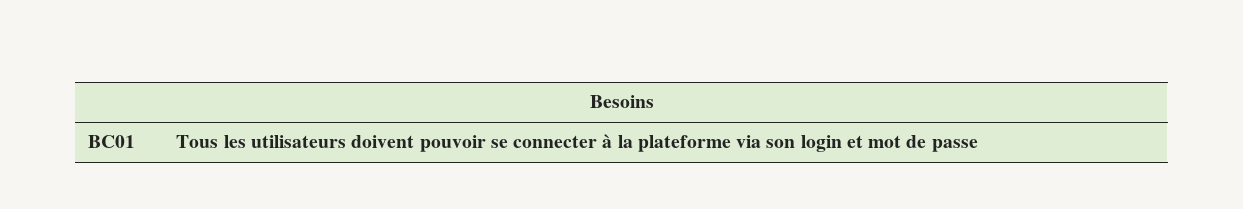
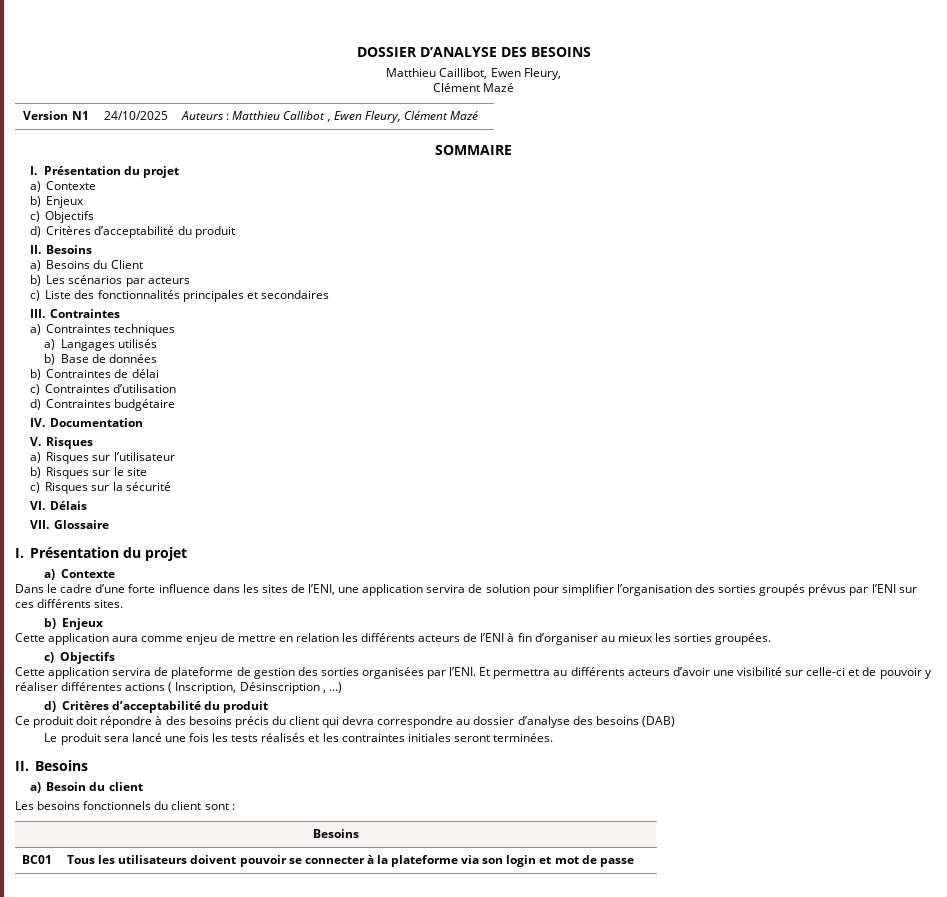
(589, 101) none -> [356,47,591,57] [386,68,561,80] [432,83,515,92] [23,111,89,120] [104,111,168,120] [181,111,478,123] [435,145,512,155] [29,166,180,178] [29,181,97,192] [29,196,85,208] [29,211,95,223] [29,226,235,238] [29,245,93,254] [29,260,143,271] [29,275,190,287] [29,290,329,302] [29,309,121,318] [29,324,176,336] [44,339,158,351] [44,354,158,365] [29,369,159,380] [29,384,177,395] [29,399,176,411] [29,418,144,427] [29,437,94,449] [29,452,175,464] [29,467,147,479] [29,482,171,494] [29,501,88,510] [29,520,110,529] [15,547,187,561] [44,569,116,580] [15,584,917,596] [15,599,124,608] [44,618,104,630] [15,633,772,645] [44,652,116,664] [15,667,932,679] [15,682,342,694] [44,701,269,713] [15,716,675,728] [44,733,553,745] [15,760,88,771] [29,782,143,793] [15,801,235,810] DOSSIER D’ANALYSE DES BESOINS // Matthieu Caillibot, Ewen Fleury, // Clément Mazé // Version N1 | 24/10/2025 | Auteurs : Matthieu Callibot , Ewen Fleury, Clément Mazé // SOMMAIRE // I. Présentation du projet // a) Contexte // b) Enjeux // c) Objectifs // d) Critères d’acceptabilité du produit // II. Besoins // a) Besoins du Client // b) Les scénarios par acteurs // c) Liste des fonctionnalités principales et secondaires // III. Contraintes // a) Contraintes techniques // a) Langages utilisés // b) Base de données // b) Contraintes de délai // c) Contraintes d’utilisation // d) Contraintes budgétaire // IV. Documentation // V. Risques // a) Risques sur l’utilisateur // b) Risques sur le site // c) Risques sur la sécurité // VI. Délais // VII. Glossaire // I. Présentation du projet // a) Contexte // Dans le cadre d’une forte influence dans les sites de l’ENI, une application servira de solution pour simplifier l’organisation des sorties groupés prévus par l’ENI sur ces différents sites. // b) Enjeux // Cette application aura comme enjeu de mettre en relation les différents acteurs de l’ENI à fin d’organiser au mieux les sorties groupées. // c) Objectifs // Cette application servira de plateforme de gestion des sorties organisées par l’ENI. Et permettra au différents acteurs d’avoir une visibilité sur celle-ci et de pouvoir y réaliser différentes actions ( Inscription, Désinscription , …) // d) Critères d’acceptabilité du produit // Ce produit doit répondre à des besoins précis du client qui devra correspondre au dossier d’analyse des besoins (DAB) // Le produit sera lancé une fois les tests réalisés et les contraintes initiales seront terminées. // II. Besoins // a) Besoin du client // Les besoins fonctionnels du client sont : //

